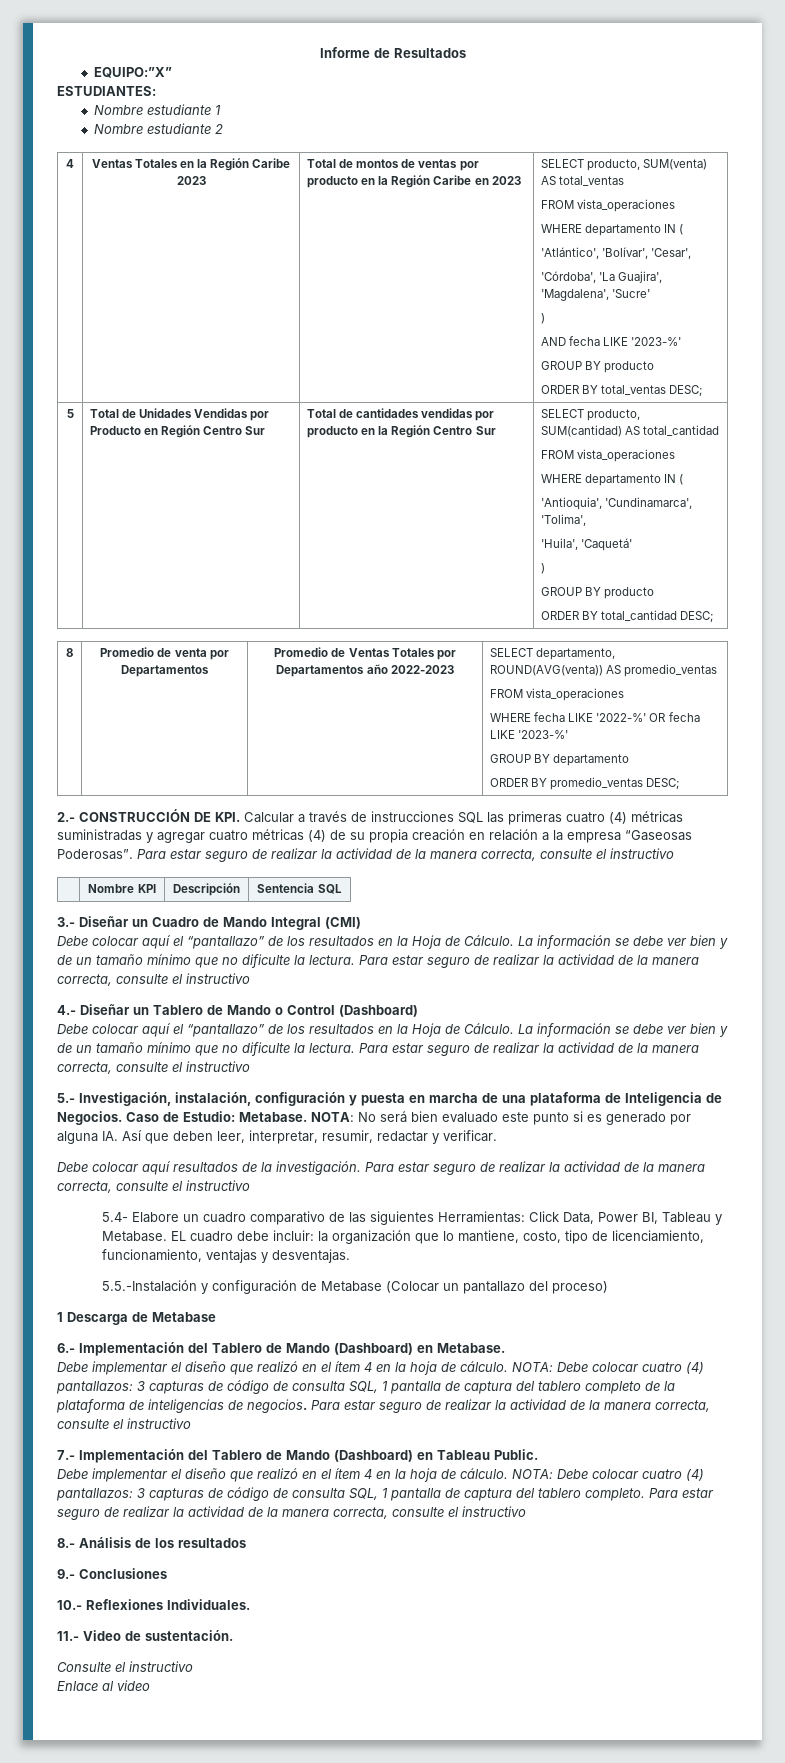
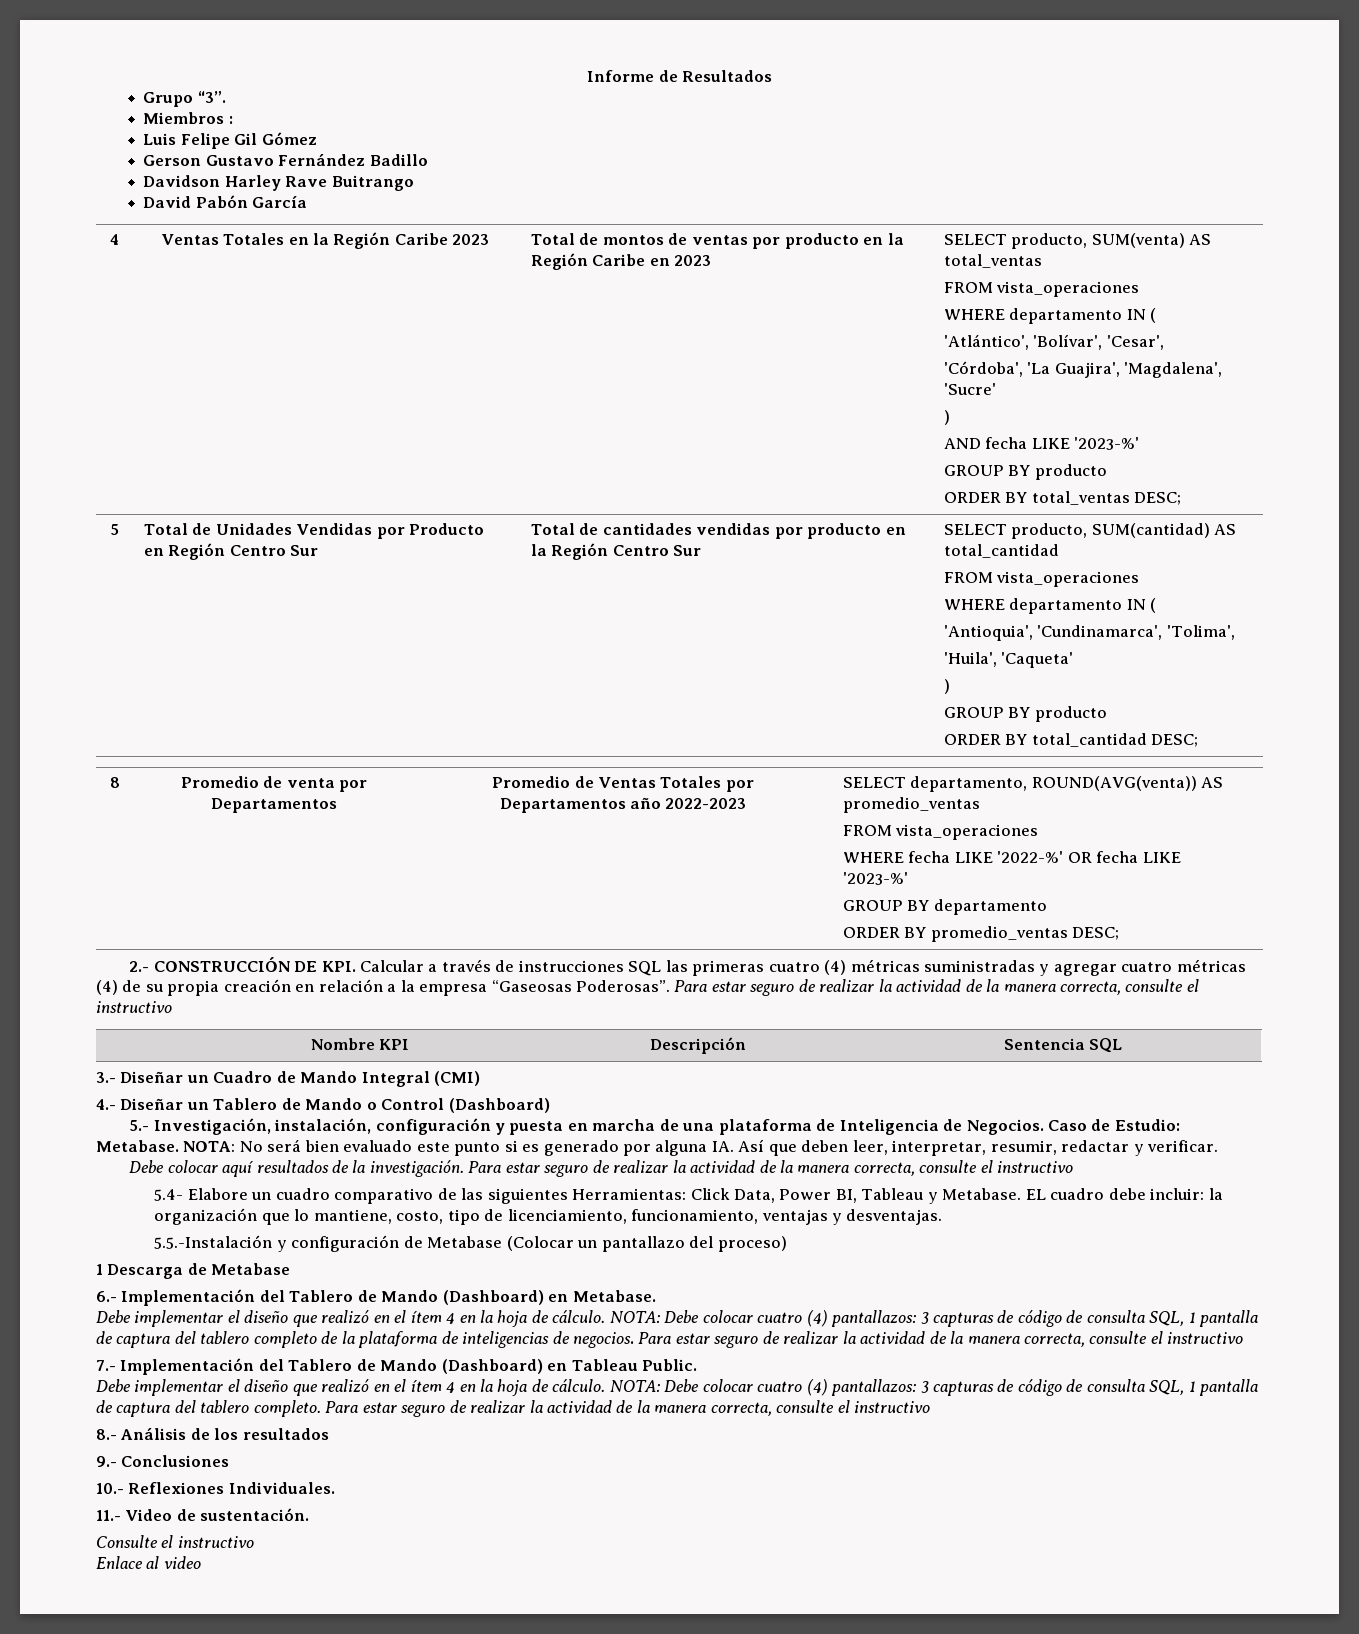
[93,67,172,78] [57,86,156,96] [93,104,221,115] [93,123,223,134] EQUIPO:”X” // ESTUDIANTES: // Nombre estudiante 1 // Nombre estudiante 2 -> [143,91,226,107] [143,112,233,124] [143,132,317,149] [143,153,428,166] [143,175,414,191] [143,195,308,208] Grupo “3”. // Miembros : // Luis Felipe Gil Gómez // Gerson Gustavo Fernández Badillo // Davidson Harley Rave Buitrango // David Pabón García
[581,538,633,551] 'Caquetá' -> [1001,652,1074,668] 'Caqueta'
[57,935,728,949] [57,954,699,968] [57,973,250,986] // Debe colocar aquí el “pantallazo” de los resultados en la Hoja de Cálculo. La información se debe ver bien y de un tamaño mínimo que no dificulte la lectura. Para estar seguro de realizar la actividad de la manera correcta, consulte el instructivo -> (481, 1078) none
[57,1023,728,1037] [57,1042,699,1056] [57,1061,250,1074] // Debe colocar aquí el “pantallazo” de los resultados en la Hoja de Cálculo. La información se debe ver bien y de un tamaño mínimo que no dificulte la lectura. Para estar seguro de realizar la actividad de la manera correcta, consulte el instructivo -> (550, 1105) none

